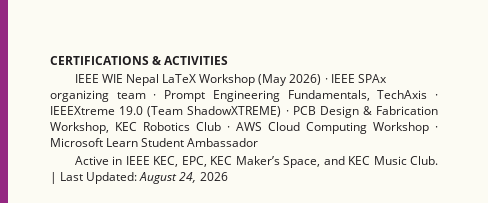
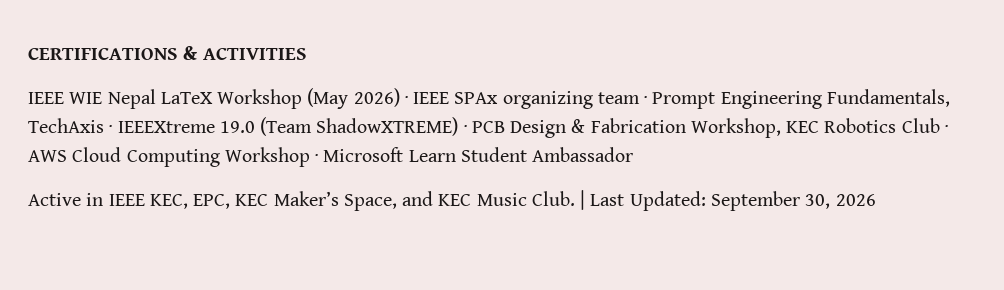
[139,172,197,184] August 24, -> [710,191,831,211] September 30,

